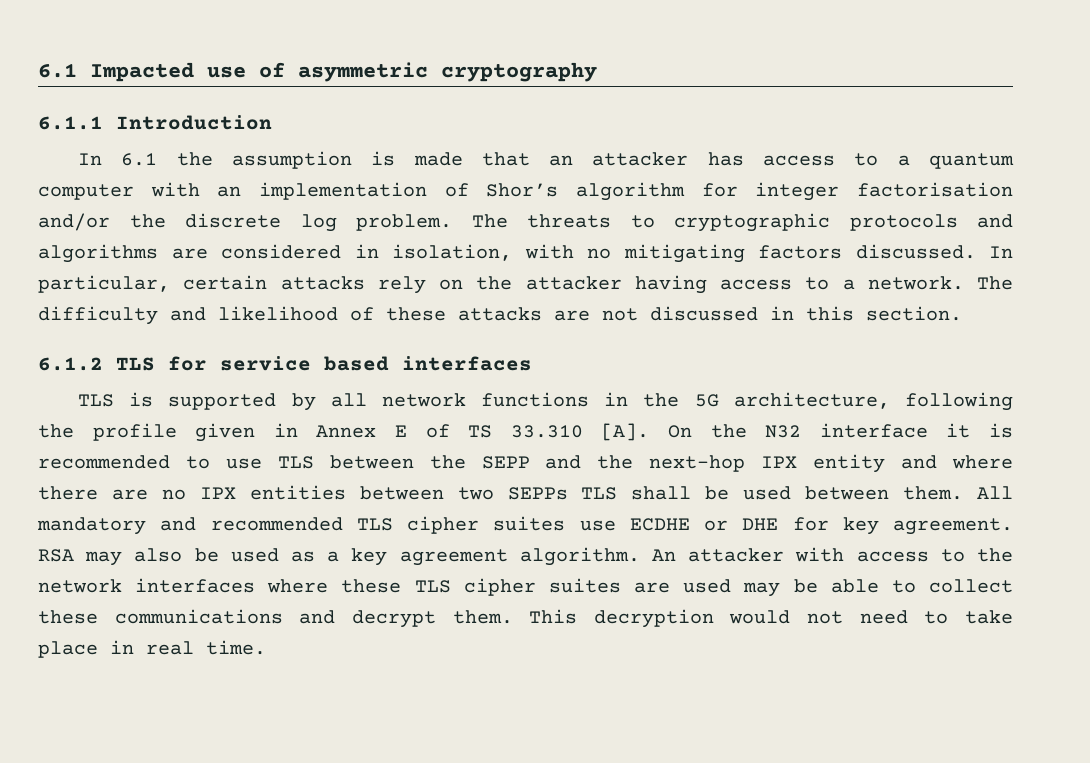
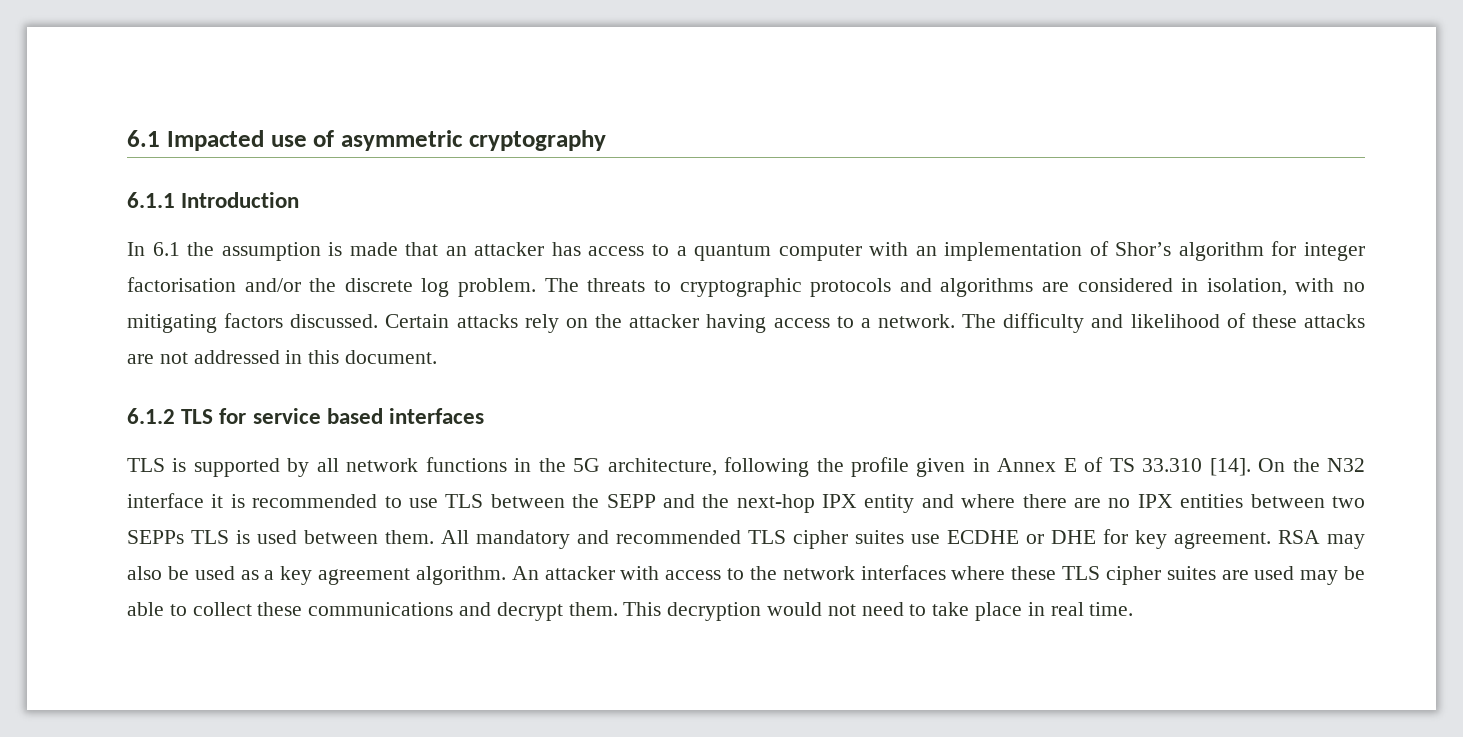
[989,246,1013,258] [38,275,268,293] In particular, certain -> [385,314,450,328] Certain
[650,306,758,321] discussed -> [193,350,280,364] addressed
[866,306,962,321] section. -> [345,350,438,364] document.
[601,423,650,441] [A]. -> [1209,458,1251,476] [14].
[631,486,730,500] shall be -> [236,530,250,544] is

